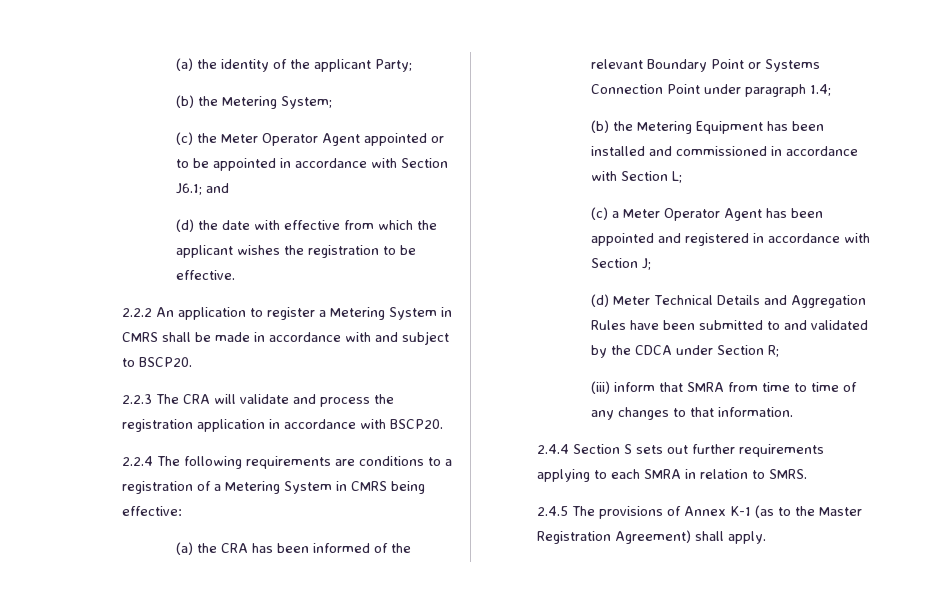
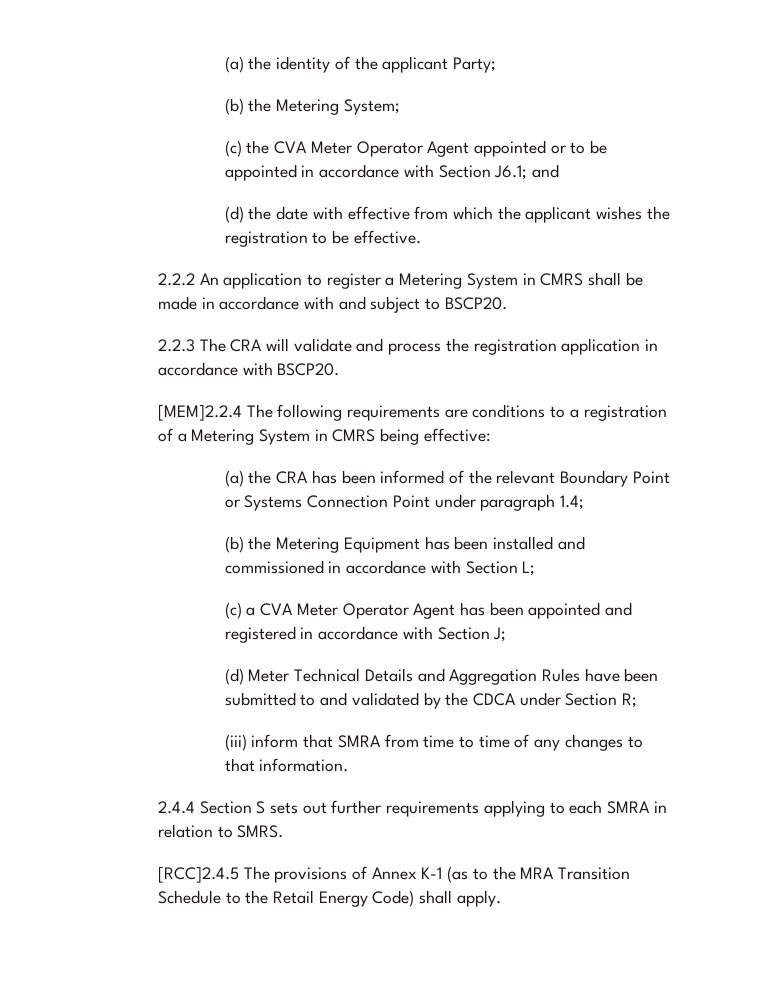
(217, 138) none -> [274,141,308,154] CVA
[122,456,154,466] 2.2.4 -> [157,404,242,421] [MEM]2.2.4
(619, 214) none -> [260,603,294,616] CVA
[537,506,569,516] 2.4.5 -> [157,866,239,883] [RCC]2.4.5
[819,507,863,516] [537,530,692,544] Master Registration Agreement) -> [520,867,631,880] [157,890,415,907] MRA Transition Schedule to the Retail Energy Code)

